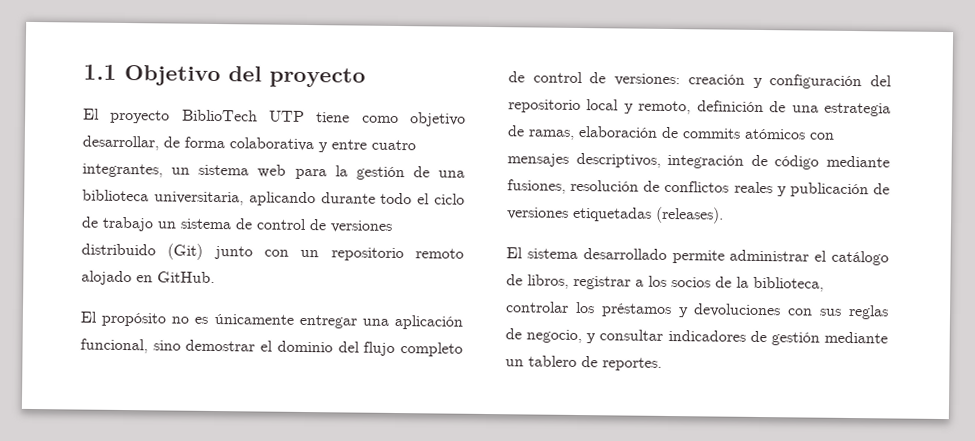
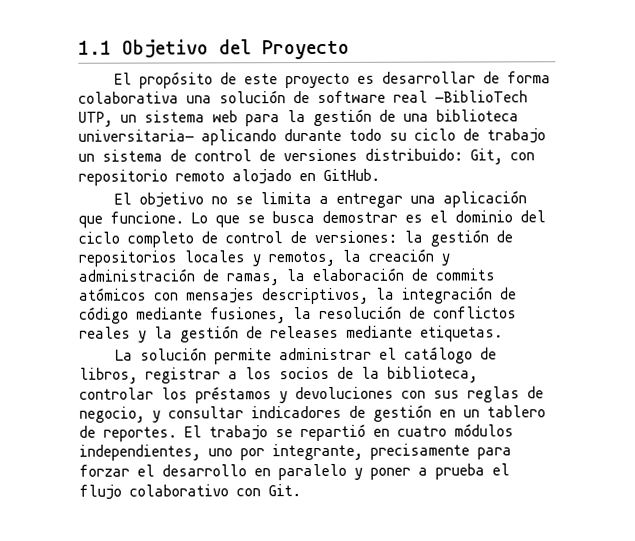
[269,67,366,88] [83,108,466,127] [82,135,416,153] [82,163,163,178] proyecto // El proyecto BiblioTech UTP tiene como objetivo desarrollar, de forma colaborativa y entre cuatro integrantes, -> [262,39,350,60] [113,71,551,89] [78,90,528,104] [78,111,113,127] Proyecto // El propósito de este proyecto es desarrollar de forma colaborativa una solución de software real —BiblioTech UTP,
[153,191,244,206] universitaria, -> [78,129,194,142] universitaria—
[417,193,431,205] el -> [389,132,407,141] su
[81,243,320,260] distribuido (Git) junto con un -> [365,148,535,165] distribuido: Git, con
[101,312,463,330] [80,338,256,354] propósito no es únicamente entregar una aplicación funcional, sino demostrar -> [138,190,527,208] [78,210,423,228] objetivo no se limita a entregar una aplicación que funcione. Lo que se busca demostrar es
[363,341,396,356] flujo -> [78,231,120,244] ciclo
[687,74,892,90] [508,99,891,117] creación y configuración del repositorio local y remoto, definición de una estrategia -> [404,229,513,247] [78,248,450,267] [78,268,196,282] la gestión de repositorios locales y remotos, la creación y administración
(575, 134) none -> [286,269,306,282] la
(661, 160) none -> [376,287,395,300] la
(566, 186) none -> [293,307,312,320] la
[789,182,890,198] [507,206,724,224] [506,247,667,260] publicación de versiones etiquetadas (releases). // El sistema desarrollado -> [154,325,503,343] [114,347,207,361] la gestión de releases mediante etiquetas. // La solución
[824,331,888,344] mediante -> [439,409,456,418] en
(662, 364) none -> [184,423,514,442] [79,443,512,461] [79,463,510,481] [79,484,301,500] El trabajo se repartió en cuatro módulos independientes, uno por integrante, precisamente para forzar el desarrollo en paralelo y poner a prueba el flujo colaborativo con Git.

